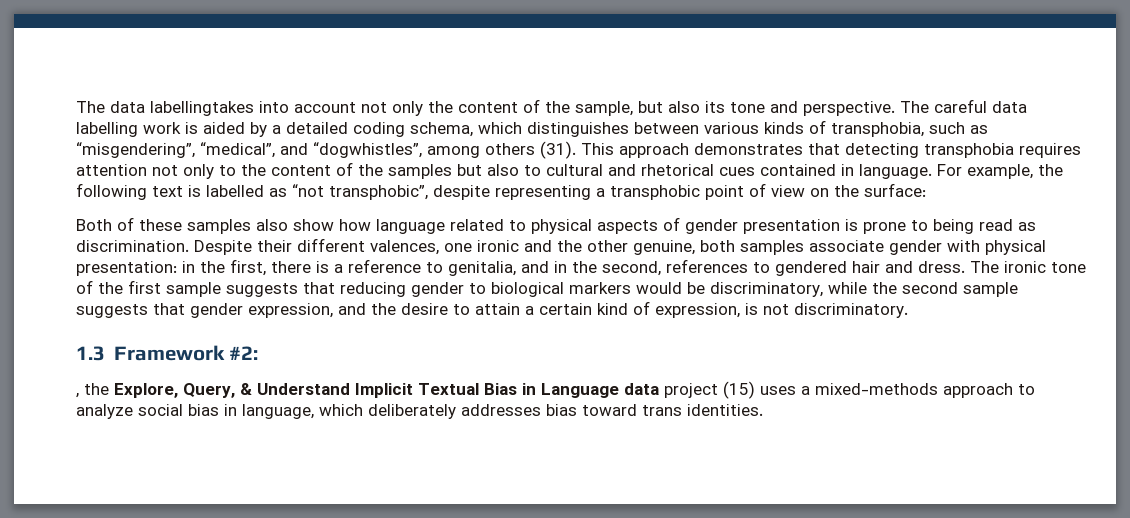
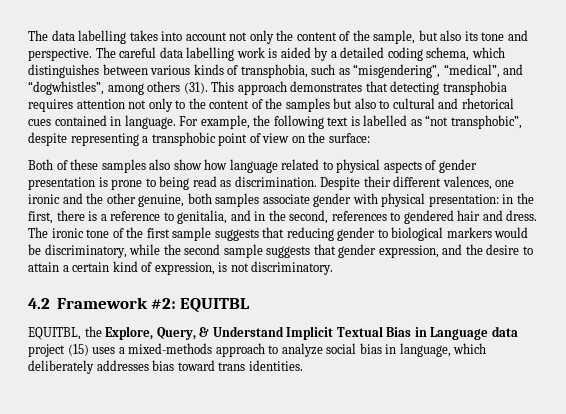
[150,101,254,116] labellingtakes -> [78,30,158,44] labelling takes
[76,346,105,361] 1.3 -> [28,298,50,309] 4.2
[76,393,79,398] // , -> [180,298,251,313] [28,327,81,340] EQUITBL // EQUITBL,

